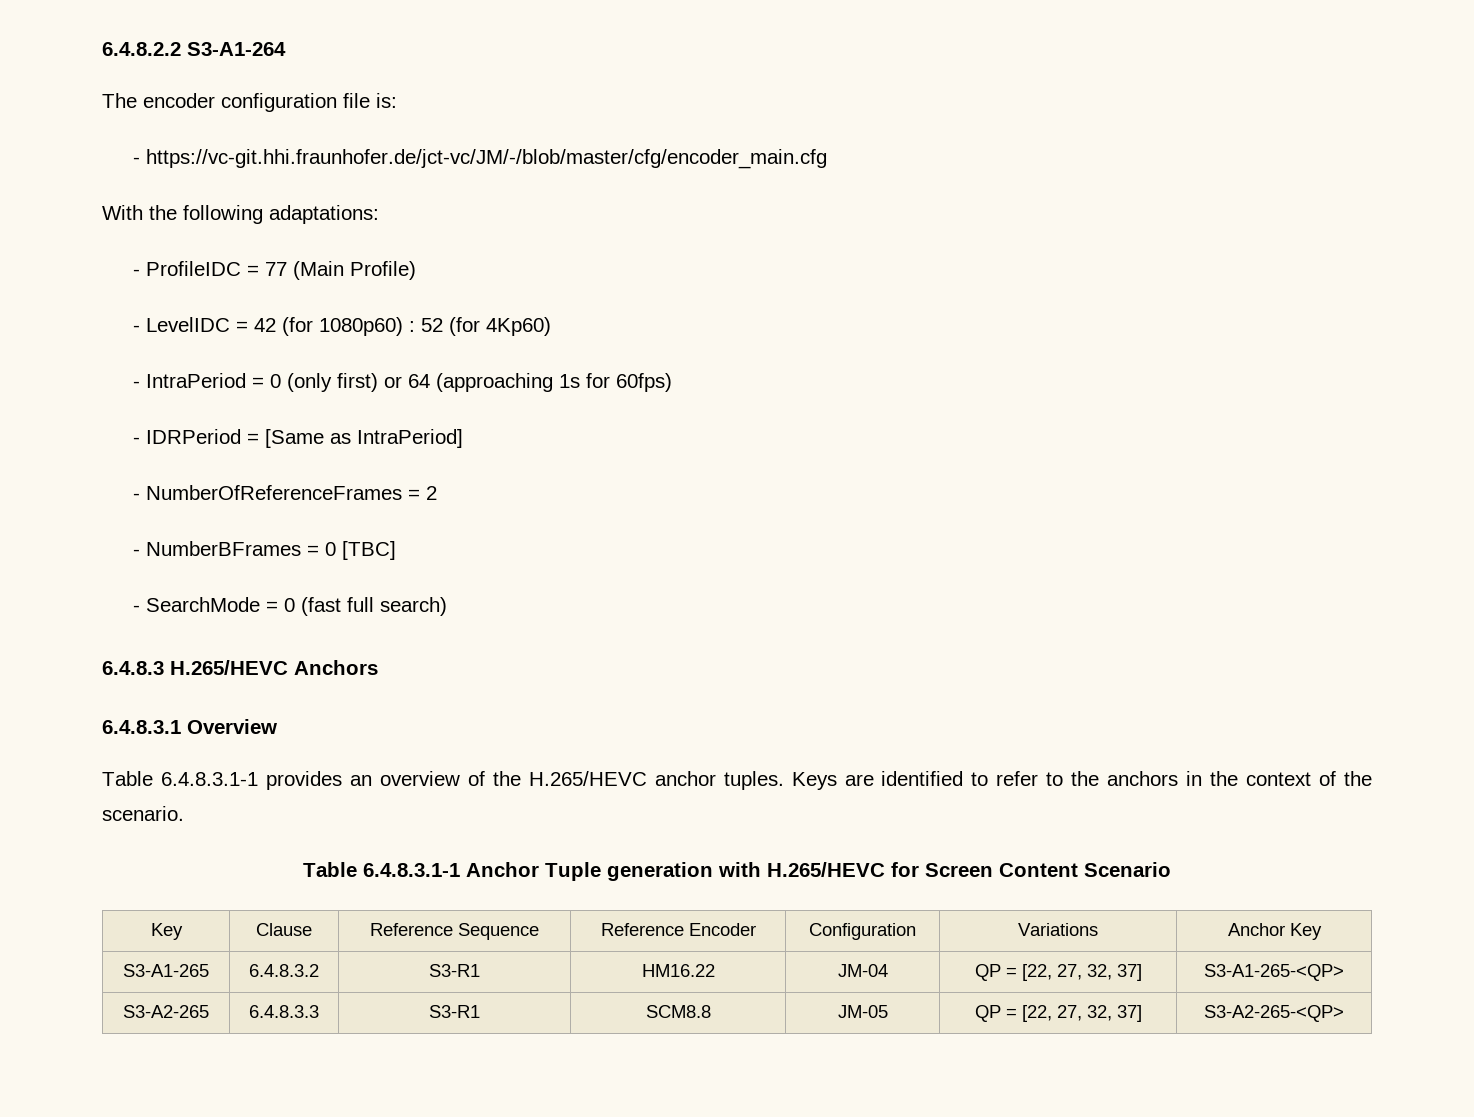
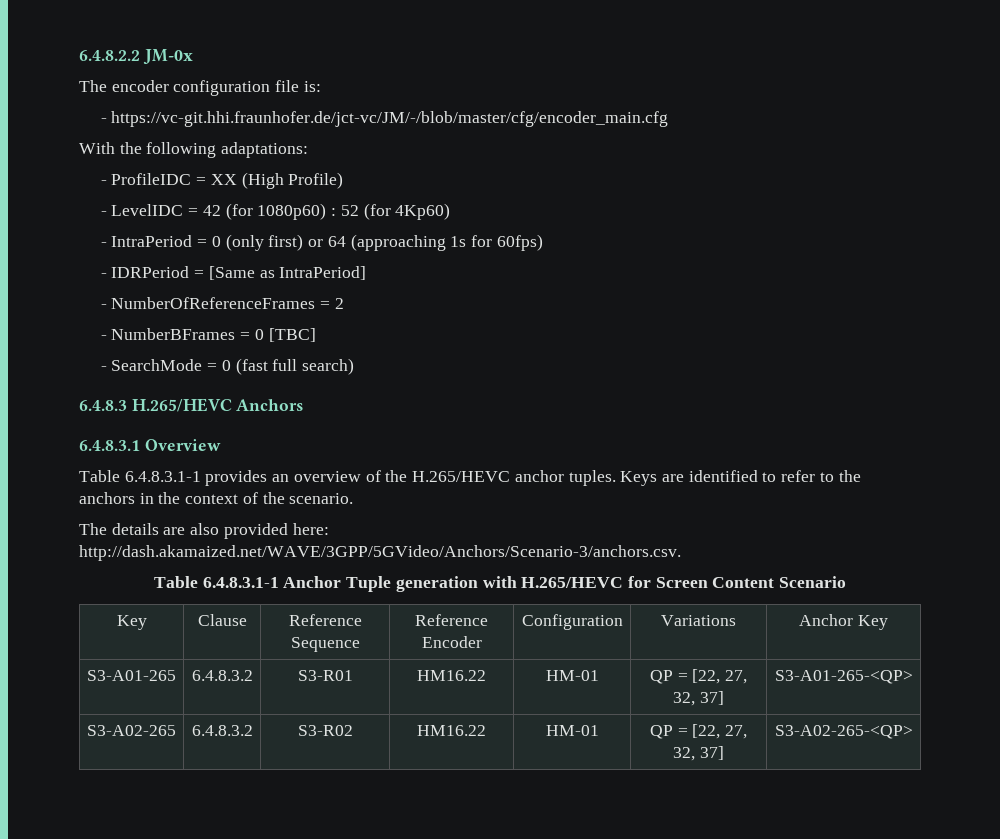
[187,42,286,56] S3-A1-264 -> [142,49,193,65] JM-0x
[264,261,344,280] 77 (Main -> [210,172,284,189] XX (High
(184, 813) none -> [79,523,329,539] [79,545,681,561] // The details are also provided here: http://dash.akamaized.net/WAVE/3GPP/5GVideo/Anchors/Scenario-3/anchors.csv.
[123,964,209,977] [249,964,319,977] [429,964,480,977] [641,964,715,977] [837,964,888,977] [974,964,1142,981] [1204,964,1344,981] [123,1005,209,1018] [249,1005,319,1018] [429,1005,480,1018] [645,1005,711,1018] [837,1005,888,1018] [974,1005,1142,1022] [1204,1005,1344,1022] S3-A1-265 | 6.4.8.3.2 | S3-R1 | HM16.22 | JM-04 | QP = [22, 27, 32, 37] | S3-A1-265-<QP> // S3-A2-265 | 6.4.8.3.3 | S3-R1 | SCM8.8 | JM-05 | QP = [22, 27, 32, 37] | S3-A2-265-<QP> -> [87,670,176,681] [191,670,253,681] [297,670,353,681] [417,670,486,681] [545,670,599,681] [649,669,748,684] [673,691,724,706] [774,670,913,684] [87,725,176,736] [191,725,253,736] [297,725,353,736] [417,725,486,736] [545,725,599,736] [649,724,748,739] [673,746,724,761] [774,725,913,739] S3-A01-265 | 6.4.8.3.2 | S3-R01 | HM16.22 | HM-01 | QP = [22, 27, 32, 37] | S3-A01-265-<QP> // S3-A02-265 | 6.4.8.3.2 | S3-R02 | HM16.22 | HM-01 | QP = [22, 27, 32, 37] | S3-A02-265-<QP>

